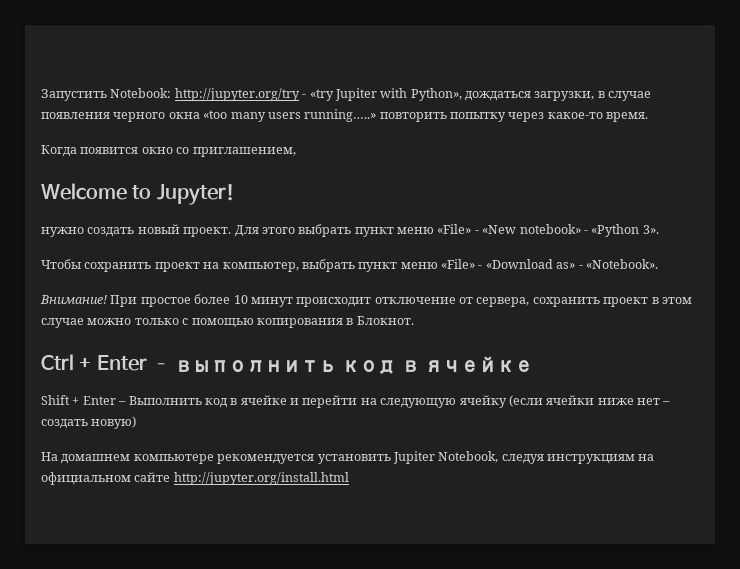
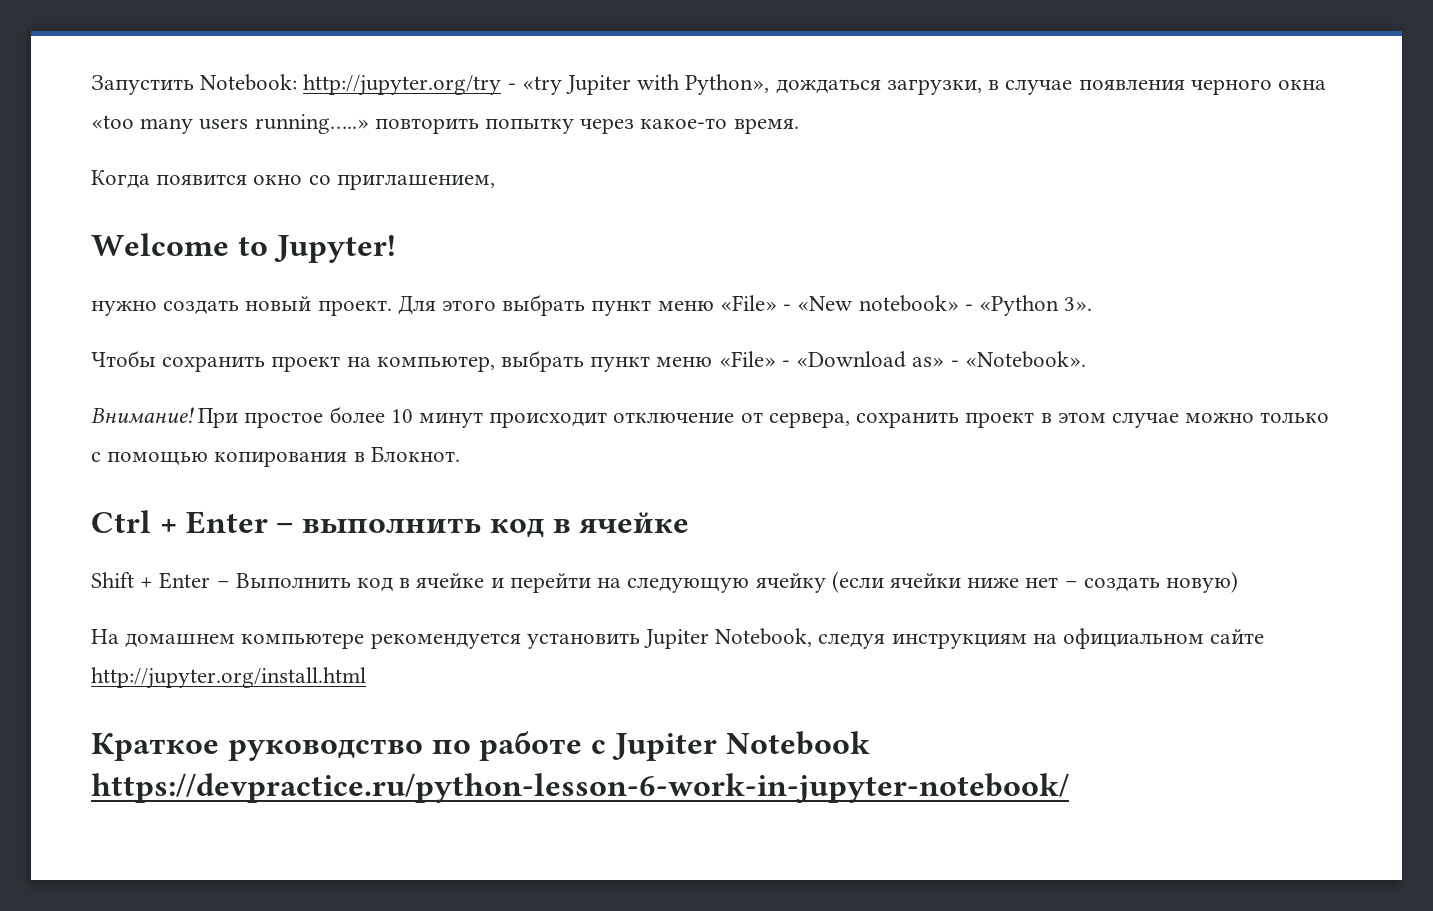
(349, 478) none -> [91,731,870,761] [91,773,1069,803] // Краткое руководство по работе с Jupiter Notebook https://devpractice.ru/python-lesson-6-work-in-jupyter-notebook/

